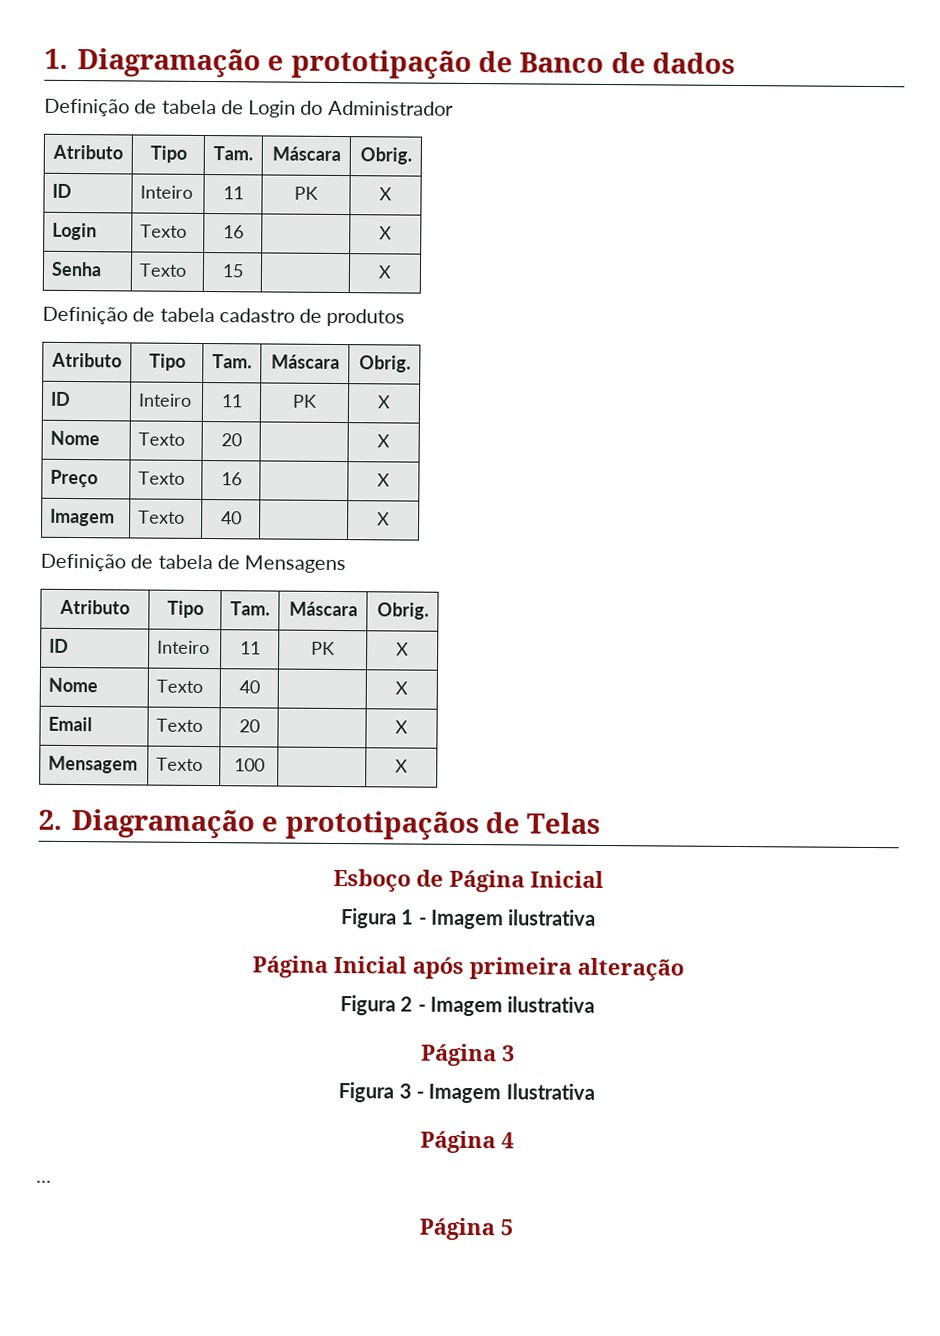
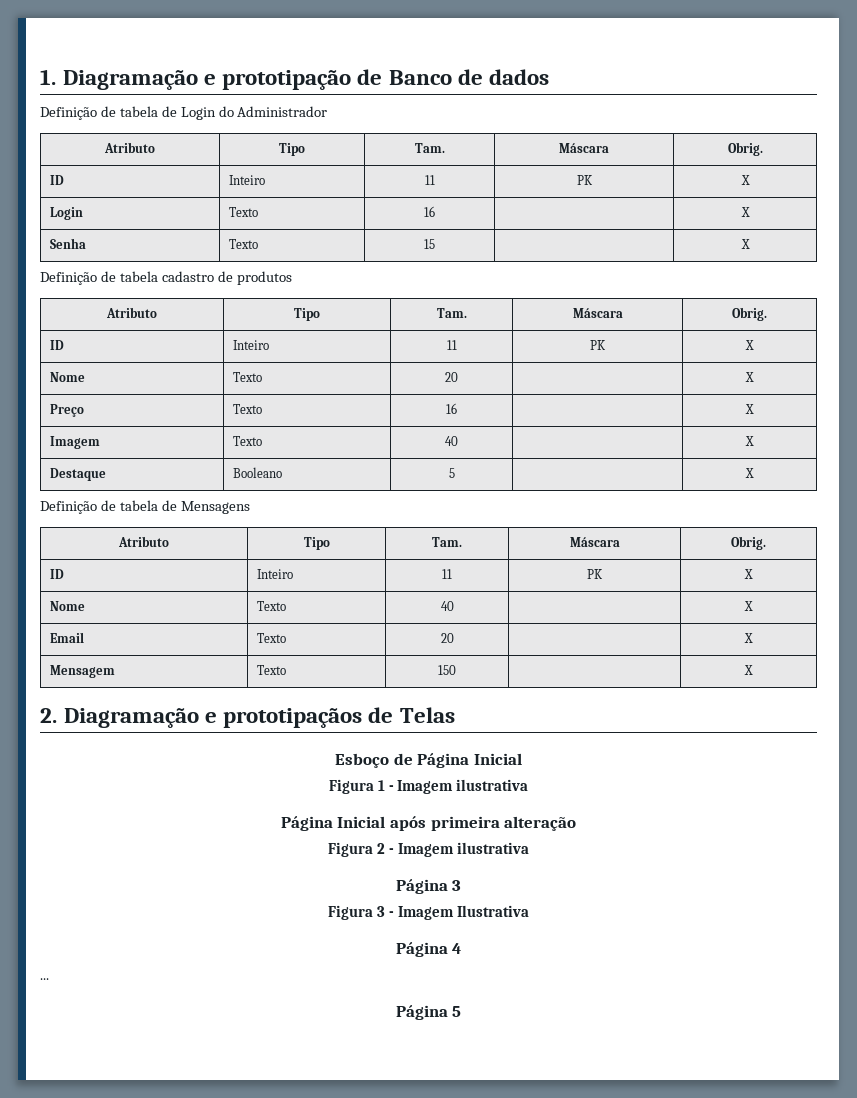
(390, 519) none -> [50,468,107,481] [233,467,283,478] [448,468,455,478] [745,468,754,478] // Destaque | Booleano | 5 | | X
[233,758,265,772] 100 -> [438,665,456,675] 150

